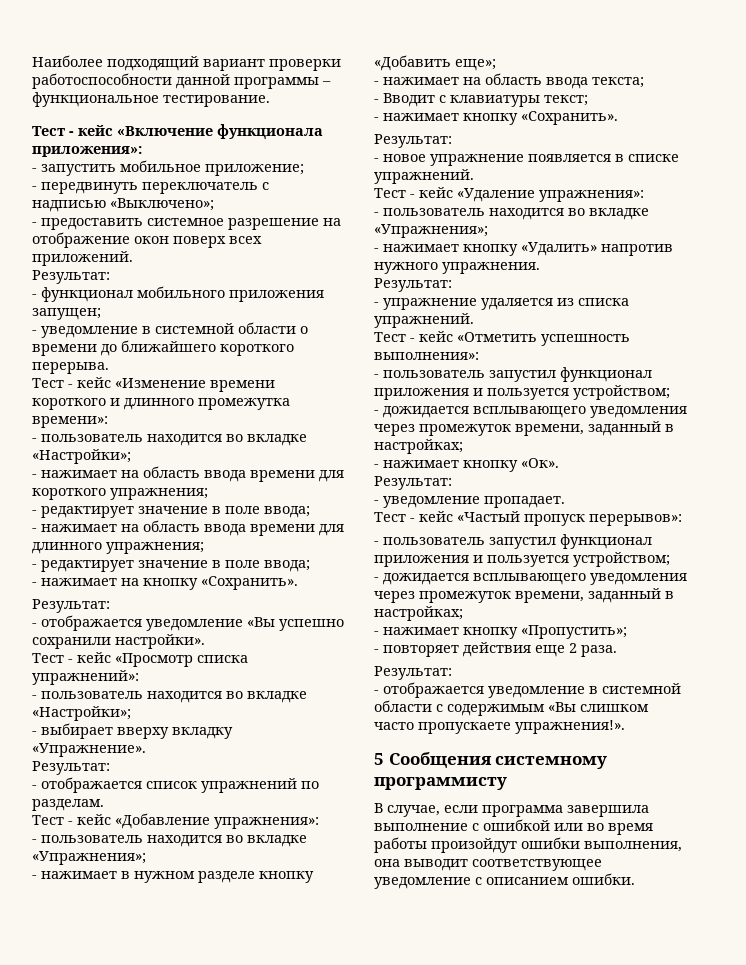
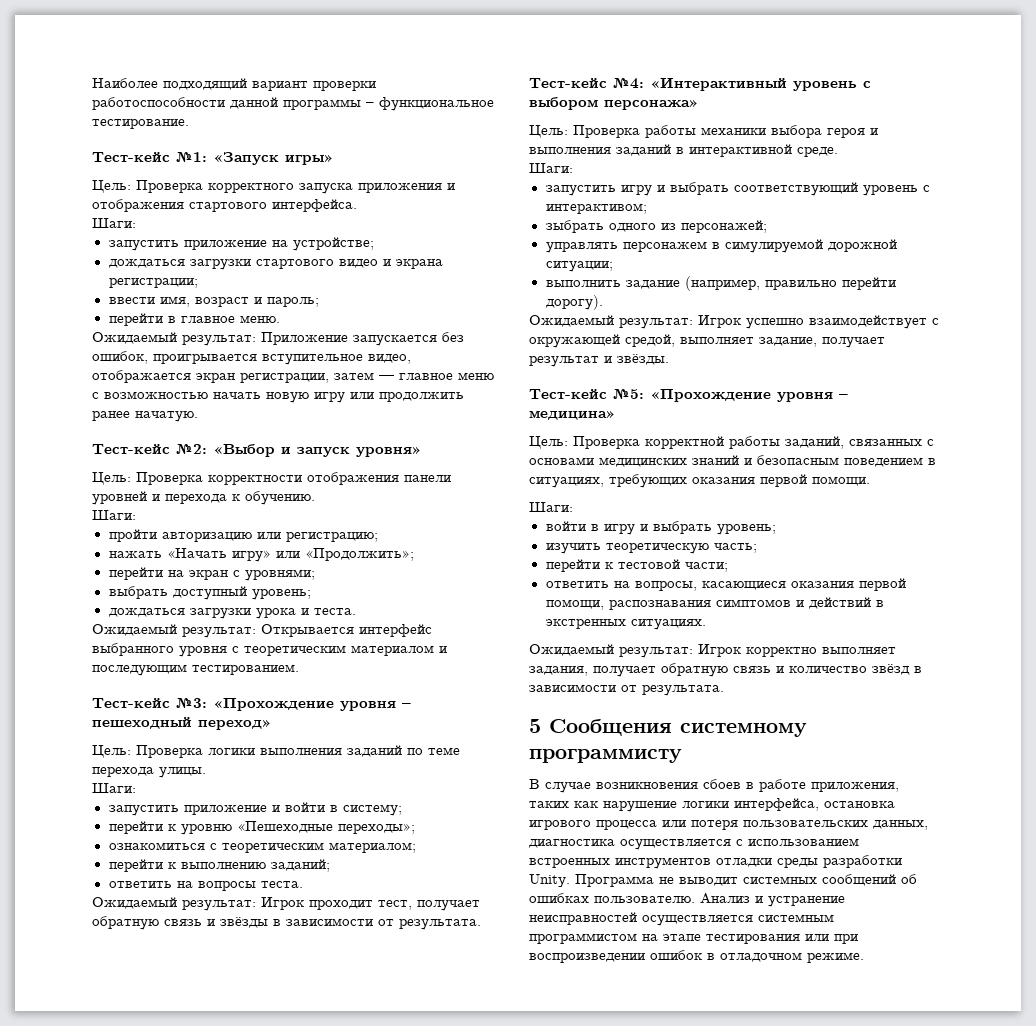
[32,124,323,140] [32,146,142,157] [32,160,304,176] [32,182,269,194] [32,198,214,212] [32,218,341,230] [32,232,262,248] [32,251,133,266] [32,270,110,284] [32,286,324,302] [32,308,101,320] [32,322,308,338] [32,340,294,356] [32,362,109,374] [32,377,275,392] [32,398,290,410] [32,416,108,428] [32,434,307,446] [32,449,131,464] [32,466,344,482] [32,488,208,500] [32,506,310,518] [32,520,344,536] [32,542,204,554] [32,560,310,572] [32,576,298,590] [32,599,110,613] [32,615,344,631] [32,634,205,649] [32,652,248,667] [32,670,139,685] [32,691,307,703] [32,706,131,721] [32,723,233,739] [32,743,146,757] [32,761,110,775] [32,777,319,793] [32,799,104,811] [32,813,319,829] [32,835,307,847] [32,851,146,865] [32,871,314,883] [374,55,496,71] [374,73,644,89] [374,93,588,107] [374,111,618,125] [374,134,452,148] [374,154,679,166] [374,169,474,184] [374,187,644,202] [374,208,649,220] [374,224,488,238] [374,242,673,256] [374,262,540,274] [374,278,452,292] [374,298,629,310] [374,313,474,328] [374,331,630,346] [374,352,479,360] [374,367,652,382] [374,385,670,400] [374,406,687,418] [374,421,674,436] [374,439,463,454] [374,458,559,472] [374,476,452,490] [374,496,565,508] [374,511,682,526] [374,534,652,549] [374,552,670,567] [374,573,687,585] [374,588,674,603] [374,606,463,621] [374,625,627,639] [374,642,617,657] [374,666,452,680] [374,682,681,698] [374,700,649,716] [374,720,625,734] Тест - кейс «Включение функционала приложения»: // - запустить мобильное приложение; // - передвинуть переключатель с надписью «Выключено»; // - предоставить системное разрешение на отображение окон поверх всех приложений. // Результат: // - функционал мобильного приложения запущен; // - уведомление в системной области о времени до ближайшего короткого перерыва. // Тест - кейс «Изменение времени короткого и длинного промежутка времени»: // - пользователь находится во вкладке «Настройки»; // - нажимает на область ввода времени для короткого упражнения; // - редактирует значение в поле ввода; // - нажимает на область ввода времени для длинного упражнения; // - редактирует значение в поле ввода; // - нажимает на кнопку «Сохранить». // Результат: // - отображается уведомление «Вы успешно сохранили настройки». // Тест - кейс «Просмотр списка упражнений»: // - пользователь находится во вкладке «Настройки»; // - выбирает вверху вкладку «Упражнение». // Результат: // - отображается список упражнений по разделам. // Тест - кейс «Добавление упражнения»: // - пользователь находится во вкладке «Упражнения»; // - нажимает в нужном разделе кнопку «Добавить еще»; // - нажимает на область ввода текста; // - Вводит с клавиатуры текст; // - нажимает кнопку «Сохранить». // Результат: // - новое упражнение появляется в списке упражнений. // Тест - кейс «Удаление упражнения»: // - пользователь находится во вкладке «Упражнения»; // - нажимает кнопку «Удалить» напротив нужного упражнения. // Результат: // - упражнение удаляется из списка упражнений. // Тест - кейс «Отметить успешность выполнения»: // - пользователь запустил функционал приложения и пользуется устройством; // - дожидается всплывающего уведомления через промежуток времени, заданный в настройках; // - нажимает кнопку «Ок». // Результат: // - уведомление пропадает. // Тест - кейс «Частый пропуск перерывов»: // - пользователь запустил функционал приложения и пользуется устройством; // - дожидается всплывающего уведомления через промежуток времени, заданный в настройках; // - нажимает кнопку «Пропустить»; // - повторяет действия еще 2 раза. // Результат: // - отображается уведомление в системной области с содержимым «Вы слишком часто пропускаете упражнения!». -> [92,152,334,165] [92,180,455,194] [92,199,357,212] [92,218,136,228] [108,237,374,251] [108,259,443,270] [108,278,198,288] [108,296,319,307] [108,313,280,326] [92,332,464,346] [92,351,411,365] [92,370,494,383] [92,391,464,403] [92,411,198,422] [92,444,422,457] [92,472,451,485] [92,491,315,505] [92,510,136,520] [108,529,378,542] [108,548,414,562] [108,567,315,581] [108,586,311,600] [108,608,356,619] [92,624,432,638] [92,643,447,657] [92,664,299,676] [92,698,411,711] [92,717,272,730] [92,745,460,758] [92,767,206,778] [92,783,136,793] [108,802,402,816] [108,821,415,835] [108,842,416,853] [108,859,330,872] [108,881,303,891] [92,897,480,911] [92,916,481,930] [529,77,871,91] [529,97,699,110] [529,125,878,138] [529,144,838,157] [529,163,573,173] [545,182,930,196] [545,203,647,214] [545,220,767,233] [545,239,897,253] [545,261,613,272] [545,276,896,291] [545,295,603,310] [529,315,939,329] [529,334,885,348] [529,354,669,367] [529,389,848,402] [529,410,616,420] [529,436,934,449] [529,455,936,467] [529,474,870,488] [529,502,573,512] [545,521,776,535] [545,543,757,554] [545,559,728,572] [545,578,906,591] [545,597,884,610] [545,619,706,630] [529,644,896,658] [529,663,922,677] [529,684,724,696] Тест-кейс №1: «Запуск игры» // Цель: Проверка корректного запуска приложения и отображения стартового интерфейса. // Шаги: // запустить приложение на устройстве; // дождаться загрузки стартового видео и экрана регистрации; // ввести имя, возраст и пароль; // перейти в главное меню. // Ожидаемый результат: Приложение запускается без ошибок, проигрывается вступительное видео, отображается экран регистрации, затем — главное меню с возможностью начать новую игру или продолжить ранее начатую. // Тест-кейс №2: «Выбор и запуск уровня» // Цель: Проверка корректности отображения панели уровней и перехода к обучению. // Шаги: // пройти авторизацию или регистрацию; // нажать «Начать игру» или «Продолжить»; // перейти на экран с уровнями; // выбрать доступный уровень; // дождаться загрузки урока и теста. // Ожидаемый результат: Открывается интерфейс выбранного уровня с теоретическим материалом и последующим тестированием. // Тест-кейс №3: «Прохождение уровня – пешеходный переход» // Цель: Проверка логики выполнения заданий по теме перехода улицы. // Шаги: // запустить приложение и войти в систему; // перейти к уровню «Пешеходные переходы»; // ознакомиться с теоретическим материалом; // перейти к выполнению заданий; // ответить на вопросы теста. // Ожидаемый результат: Игрок проходит тест, получает обратную связь и звёзды в зависимости от результата. // Тест-кейс №4: «Интерактивный уровень с выбором персонажа» // Цель: Проверка работы механики выбора героя и выполнения заданий в интерактивной среде. // Шаги: // запустить игру и выбрать соответствующий уровень с интерактивом; // зыбрать одного из персонажей; // управлять персонажем в симулируемой дорожной ситуации; // выполнить задание (например, правильно перейти дорогу). // Ожидаемый результат: Игрок успешно взаимодействует с окружающей средой, выполняет задание, получает результат и звёзды. // Тест-кейс №5: «Прохождение уровня – медицина» // Цель: Проверка корректной работы заданий, связанных с основами медицинских знаний и безопасным поведением в ситуациях, требующих оказания первой помощи. // Шаги: // войти в игру и выбрать уровень; // изучить теоретическую часть; // перейти к тестовой части; // ответить на вопросы, касающиеся оказания первой помощи, распознавания симптомов и действий в экстренных ситуациях. // Ожидаемый результат: Игрок корректно выполняет задания, получает обратную связь и количество звёзд в зависимости от результата.
[387,805,649,817] [374,819,653,835] [374,837,682,853] [374,859,602,871] [374,873,635,889] случае, если программа завершила выполнение с ошибкой или во время работы произойдут ошибки выполнения, она выводит соответствующее уведомление с описанием ошибки. -> [545,779,899,793] [529,798,895,812] [529,820,928,830] [529,838,859,850] [529,855,902,869] [529,874,917,887] [529,893,845,907] [529,912,834,926] [529,933,858,944] [529,950,864,963] случае возникновения сбоев в работе приложения, таких как нарушение логики интерфейса, остановка игрового процесса или потеря пользовательских данных, диагностика осуществляется с использованием встроенных инструментов отладки среды разработки Unity. Программа не выводит системных сообщений об ошибках пользователю. Анализ и устранение неисправностей осуществляется системным программистом на этапе тестирования или при воспроизведении ошибок в отладочном режиме.

